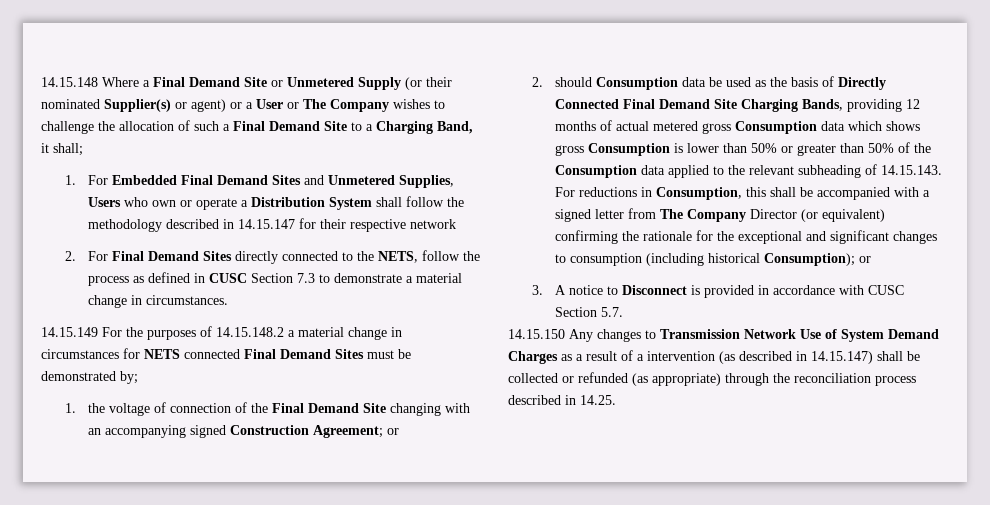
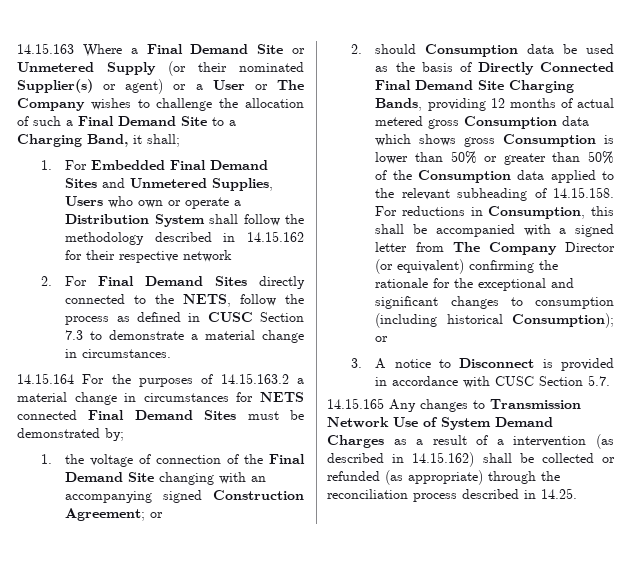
[41,77,98,87] 14.15.148 -> [17,43,74,54] 14.15.163
[238,219,296,229] 14.15.147 -> [247,231,304,242] 14.15.162
[41,327,98,337] 14.15.149 -> [17,373,74,384] 14.15.164
[216,327,284,337] 14.15.148.2 -> [220,373,289,384] 14.15.163.2
[881,165,943,175] 14.15.143. -> [553,187,614,198] 14.15.158.
[508,329,565,339] 14.15.150 -> [327,398,384,409] 14.15.165
[811,351,873,364] 14.15.147) -> [412,452,475,467] 14.15.162)

